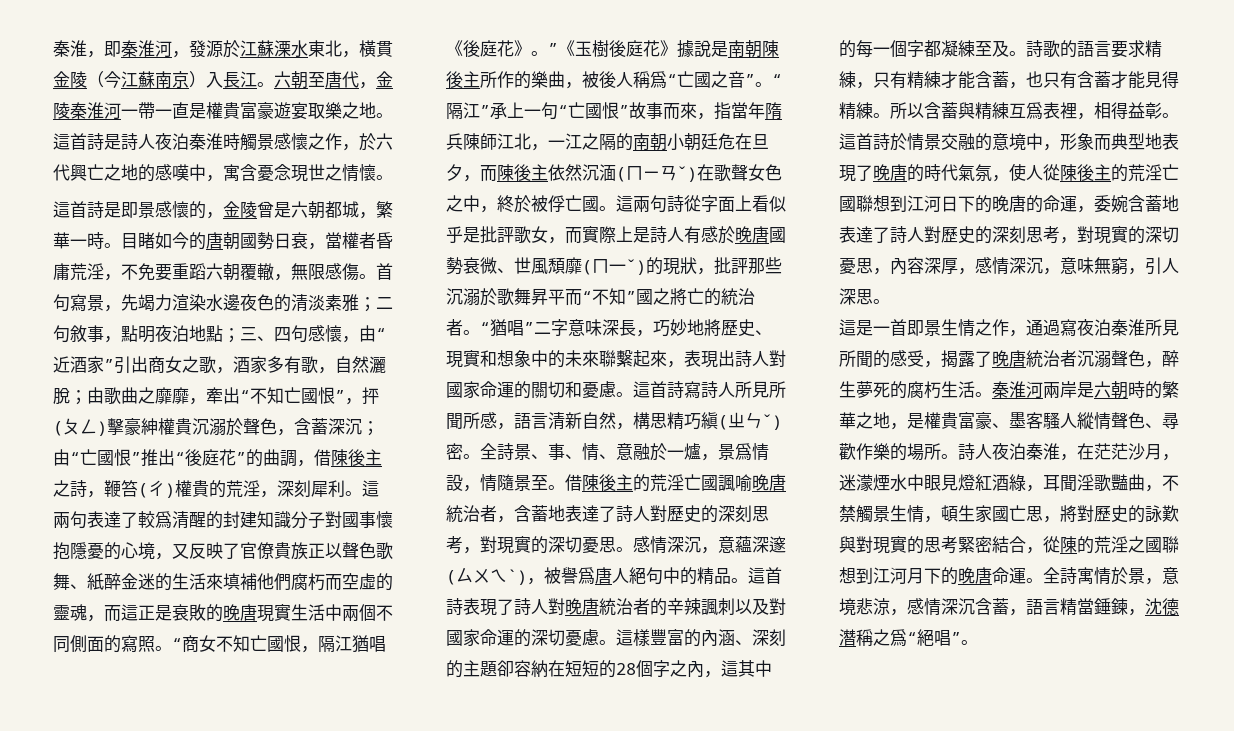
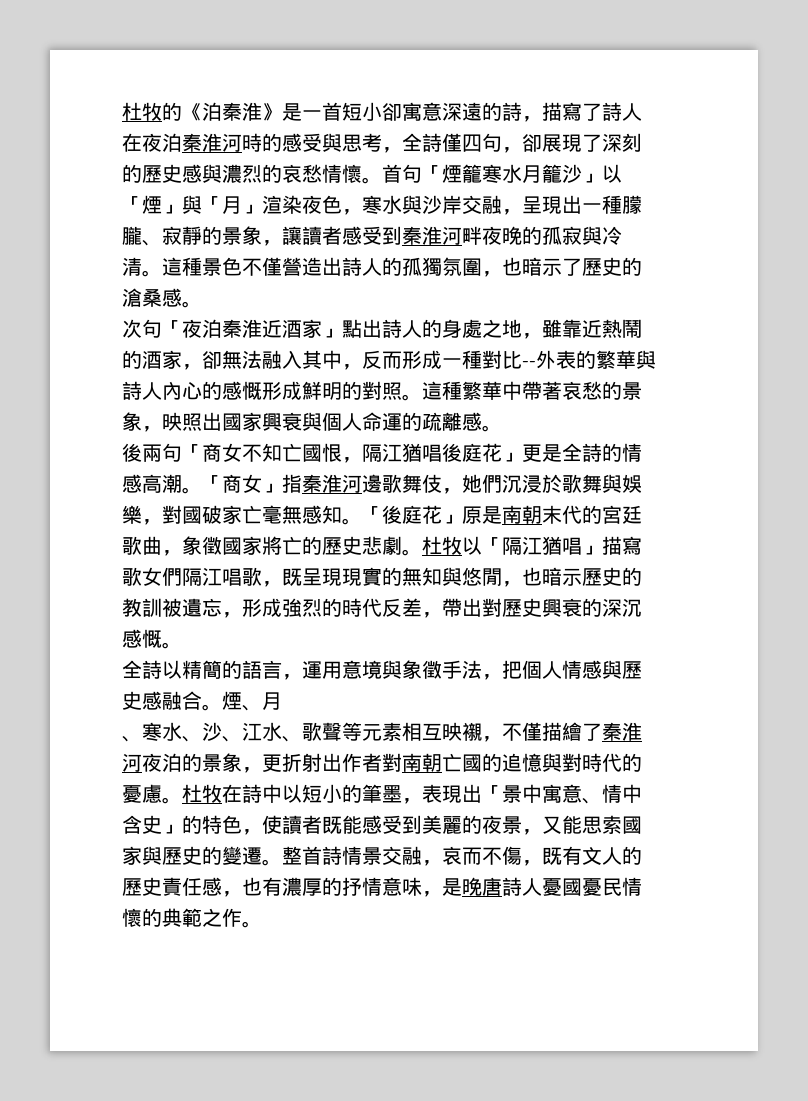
[53,40,393,58] [53,71,393,89] [53,102,393,120] [53,133,393,151] [53,164,393,182] [53,201,393,219] [53,232,393,250] [53,263,393,281] [53,294,393,312] [53,325,386,343] [53,356,386,374] [53,387,379,405] [53,418,379,436] [53,449,382,467] [53,480,379,498] [53,511,393,529] [53,542,393,560] [53,573,393,591] [53,604,393,622] [53,635,182,653] 秦淮，即秦淮河，發源於江蘇溧水東北，橫貫金陵（今江蘇南京）入長江。六朝至唐代，金陵秦淮河一帶一直是權貴富豪遊宴取樂之地。這首詩是詩人夜泊秦淮時觸景感懷之作，於六代興亡之地的感嘆中，寓含憂念現世之情懷。 // 這首詩是即景感懷的，金陵曾是六朝都城，繁華一時。目睹如今的唐朝國勢日衰，當權者昏庸荒淫，不免要重蹈六朝覆轍，無限感傷。首句寫景，先竭力渲染水邊夜色的清淡素雅；二句敘事，點明夜泊地點；三、四句感懷，由“近酒家”引出商女之歌，酒家多有歌，自然灑脫；由歌曲之靡靡，牽出“不知亡國恨”，抨(ㄆㄥ)擊豪紳權貴沉溺於聲色，含蓄深沉；由“亡國恨”推出“後庭花”的曲調，借陳後主之詩，鞭笞(ㄔ)權貴的荒淫，深刻犀利。這兩句表達了較爲清醒的封建知識分子對國事懷抱隱憂的心境，又反映了官僚貴族正以聲色歌舞、紙醉金迷的生活來填補他們腐朽而空虛的靈魂，而這正是衰敗的晚唐現實生活中兩個不同側面的寫照。“ -> [122,102,642,122] [122,133,642,153] [122,164,622,184] [122,195,642,215] [122,226,622,246] [122,257,642,277] [122,288,202,308] [122,319,642,339] [122,350,656,370] [122,381,642,401] [122,412,502,432] [122,443,202,462] 杜牧的《泊秦淮》是一首短小卻寓意深遠的詩，描寫了詩人在夜泊秦淮河時的感受與思考，全詩僅四句，卻展現了深刻的歷史感與濃烈的哀愁情懷。首句「煙籠寒水月籠沙」以「煙」與「月」渲染夜色，寒水與沙岸交融，呈現出一種朦朧、寂靜的景象，讓讀者感受到秦淮河畔夜晚的孤寂與冷清。這種景色不僅營造出詩人的孤獨氛圍，也暗示了歷史的滄桑感。 // 次句「夜泊秦淮近酒家」點出詩人的身處之地，雖靠近熱鬧的酒家，卻無法融入其中，反而形成一種對比--外表的繁華與詩人內心的感慨形成鮮明的對照。這種繁華中帶著哀愁的景象，映照出國家興衰與個人命運的疏離感。 // 後兩句「
[446,40,779,58] [446,71,782,89] [446,102,782,120] [446,133,769,151] [446,164,782,182] [446,195,786,213] [446,226,786,244] [446,257,782,275] [446,288,755,306] [446,319,772,337] [446,350,786,368] [446,381,786,399] [446,412,782,430] [446,443,769,461] [446,474,786,492] [446,505,769,523] [446,536,786,554] [446,567,782,585] [446,598,786,616] [446,629,786,647] [446,660,772,678] [839,40,1162,58] [839,71,1179,89] [839,102,1179,120] [839,133,1179,151] [839,163,1179,182] [839,195,1179,213] [839,226,1179,244] [839,257,1179,275] [839,288,890,305] [839,319,1179,337] [839,350,1179,368] [839,381,1179,399] [839,412,1179,430] [839,443,1179,461] [839,474,1179,492] [839,505,1179,523] [839,536,1179,554] [839,567,1179,585] [839,598,1179,616] [839,629,961,646] 《後庭花》。”《玉樹後庭花》據說是南朝陳後主所作的樂曲，被後人稱爲“亡國之音”。“隔江”承上一句“亡國恨”故事而來，指當年隋兵陳師江北，一江之隔的南朝小朝廷危在旦夕，而陳後主依然沉湎(ㄇㄧㄢˇ)在歌聲女色之中，終於被俘亡國。這兩句詩從字面上看似乎是批評歌女，而實際上是詩人有感於晚唐國勢衰微、世風頹靡(ㄇ一ˇ)的現狀，批評那些沉溺於歌舞昇平而“不知”國之將亡的統治者。“猶唱”二字意味深長，巧妙地將歷史、現實和想象中的未來聯繫起來，表現出詩人對國家命運的關切和憂慮。這首詩寫詩人所見所聞所感，語言清新自然，構思精巧縝(ㄓㄣˇ)密。全詩景、事、情、意融於一爐，景爲情設，情隨景至。借陳後主的荒淫亡國諷喻晚唐統治者，含蓄地表達了詩人對歷史的深刻思考，對現實的深切憂思。感情深沉，意蘊深邃(ㄙㄨㄟˋ)，被譽爲唐人絕句中的精品。這首詩表現了詩人對晚唐統治者的辛辣諷刺以及對國家命運的深切憂慮。這樣豐富的內涵、深刻的主題卻容納在短短的28個字之內，這其中的每一個字都凝練至及。詩歌的語言要求精練，只有精練才能含蓄，也只有含蓄才能見得精練。所以含蓄與精練互爲表裡，相得益彰。這首詩於情景交融的意境中，形象而典型地表現了晚唐的時代氣氛，使人從陳後主的荒淫亡國聯想到江河日下的晚唐的命運，委婉含蓄地表達了詩人對歷史的深刻思考，對現實的深切憂思，內容深厚，感情深沉，意味無窮，引人深思。 // 這是一首即景生情之作，通過寫夜泊秦淮所見所聞的感受，揭露了晚唐統治者沉溺聲色，醉生夢死的腐朽生活。秦淮河兩岸是六朝時的繁華之地，是權貴富豪、墨客騷人縱情聲色、尋歡作樂的場所。詩人夜泊秦淮，在茫茫沙月，迷濛煙水中眼見燈紅酒綠，耳聞淫歌豔曲，不禁觸景生情，頓生家國亡思，將對歷史的詠歎與對現實的思考緊密結合，從陳的荒淫之國聯想到江河月下的晚唐命運。全詩寓情於景，意境悲涼，感情深沉含蓄，語言精當錘鍊，沈德潛稱之爲“絕唱” -> [442,443,642,462] [122,474,642,494] [122,505,642,525] [122,536,642,556] [122,567,642,587] [122,598,642,618] [122,629,182,649] [122,660,642,680] [122,691,282,711] [122,722,642,742] [122,753,642,773] [122,784,642,804] [122,815,642,835] [122,846,642,866] [122,877,642,897] [122,908,242,927] 後庭花」更是全詩的情感高潮。「商女」指秦淮河邊歌舞伎，她們沉浸於歌舞與娛樂，對國破家亡毫無感知。「後庭花」原是南朝末代的宮廷歌曲，象徵國家將亡的歷史悲劇。杜牧以「隔江猶唱」描寫歌女們隔江唱歌，既呈現現實的無知與悠閒，也暗示歷史的教訓被遺忘，形成強烈的時代反差，帶出對歷史興衰的深沉感慨。 // 全詩以精簡的語言，運用意境與象徵手法，把個人情感與歷史感融合。煙、月 // 、寒水、沙、江水、歌聲等元素相互映襯，不僅描繪了秦淮河夜泊的景象，更折射出作者對南朝亡國的追憶與對時代的憂慮。杜牧在詩中以短小的筆墨，表現出「景中寓意、情中含史」的特色，使讀者既能感受到美麗的夜景，又能思索國家與歷史的變遷。整首詩情景交融，哀而不傷，既有文人的歷史責任感，也有濃厚的抒情意味，是晚唐詩人憂國憂民情懷的典範之作

